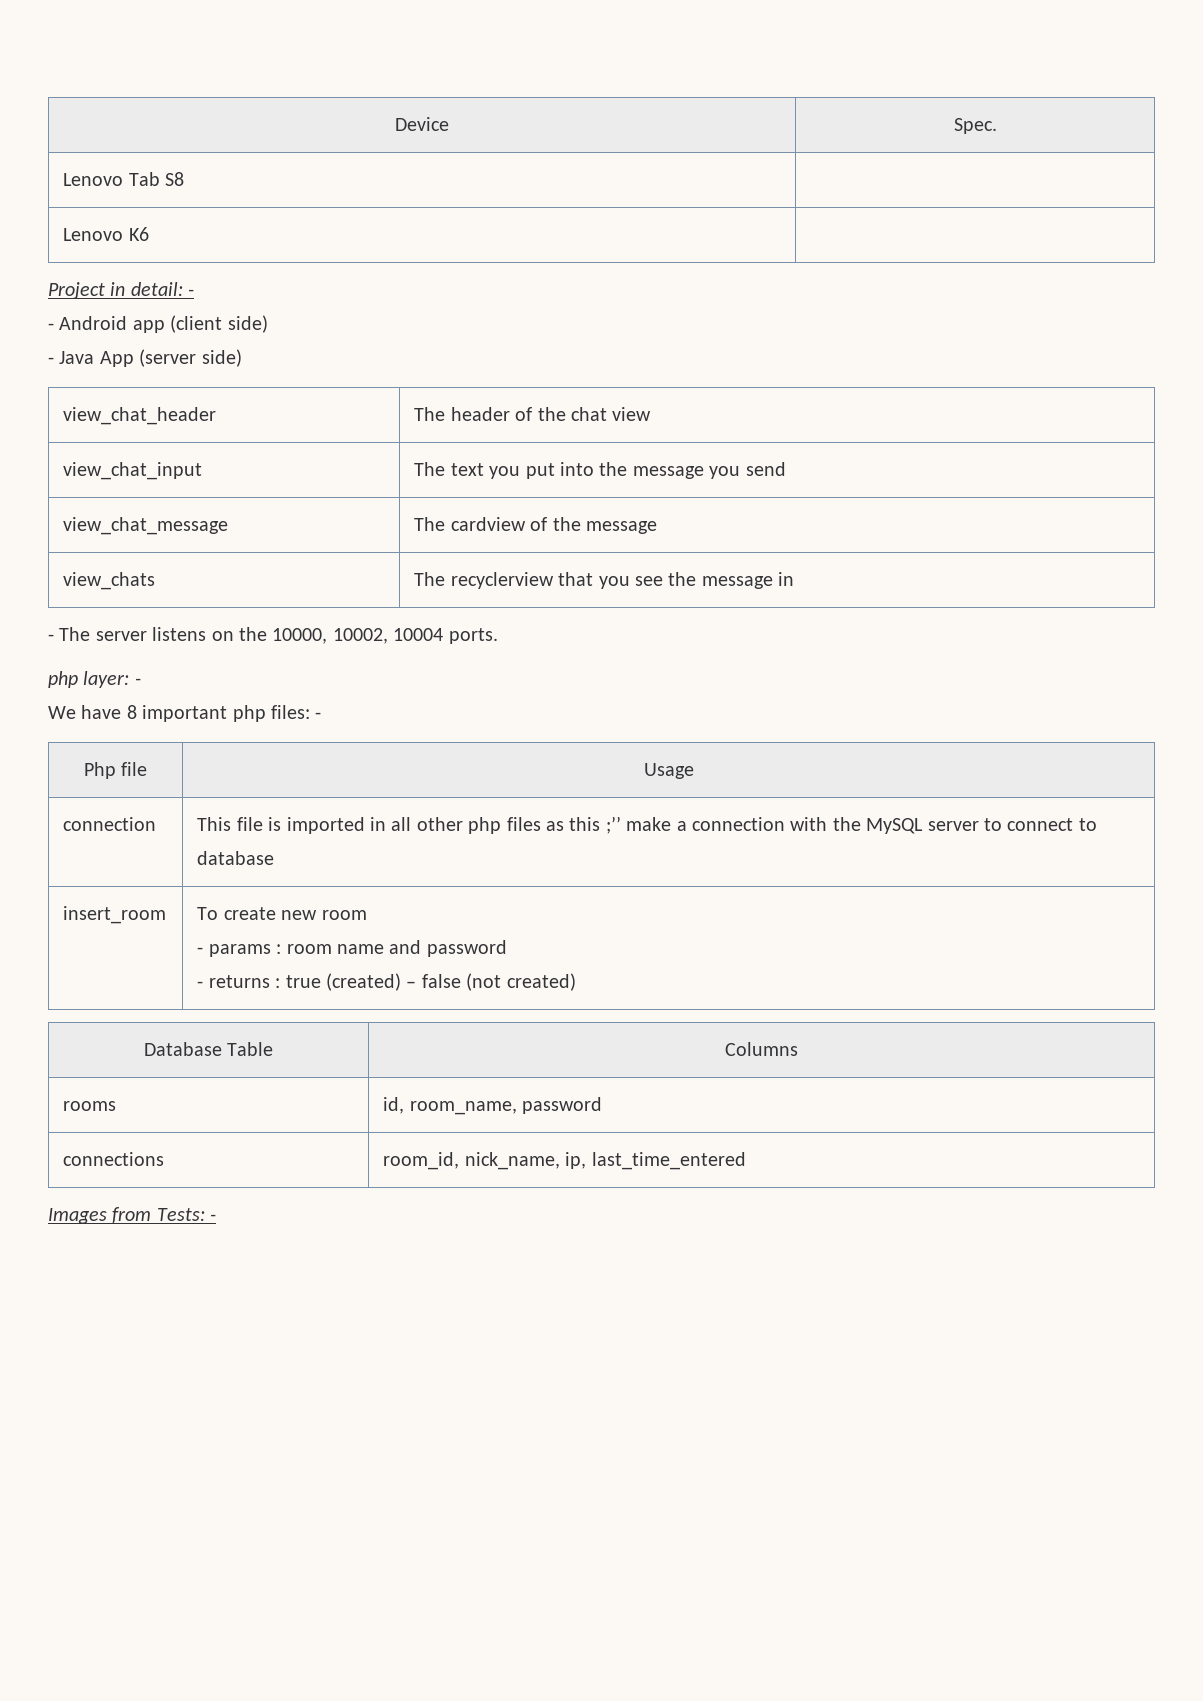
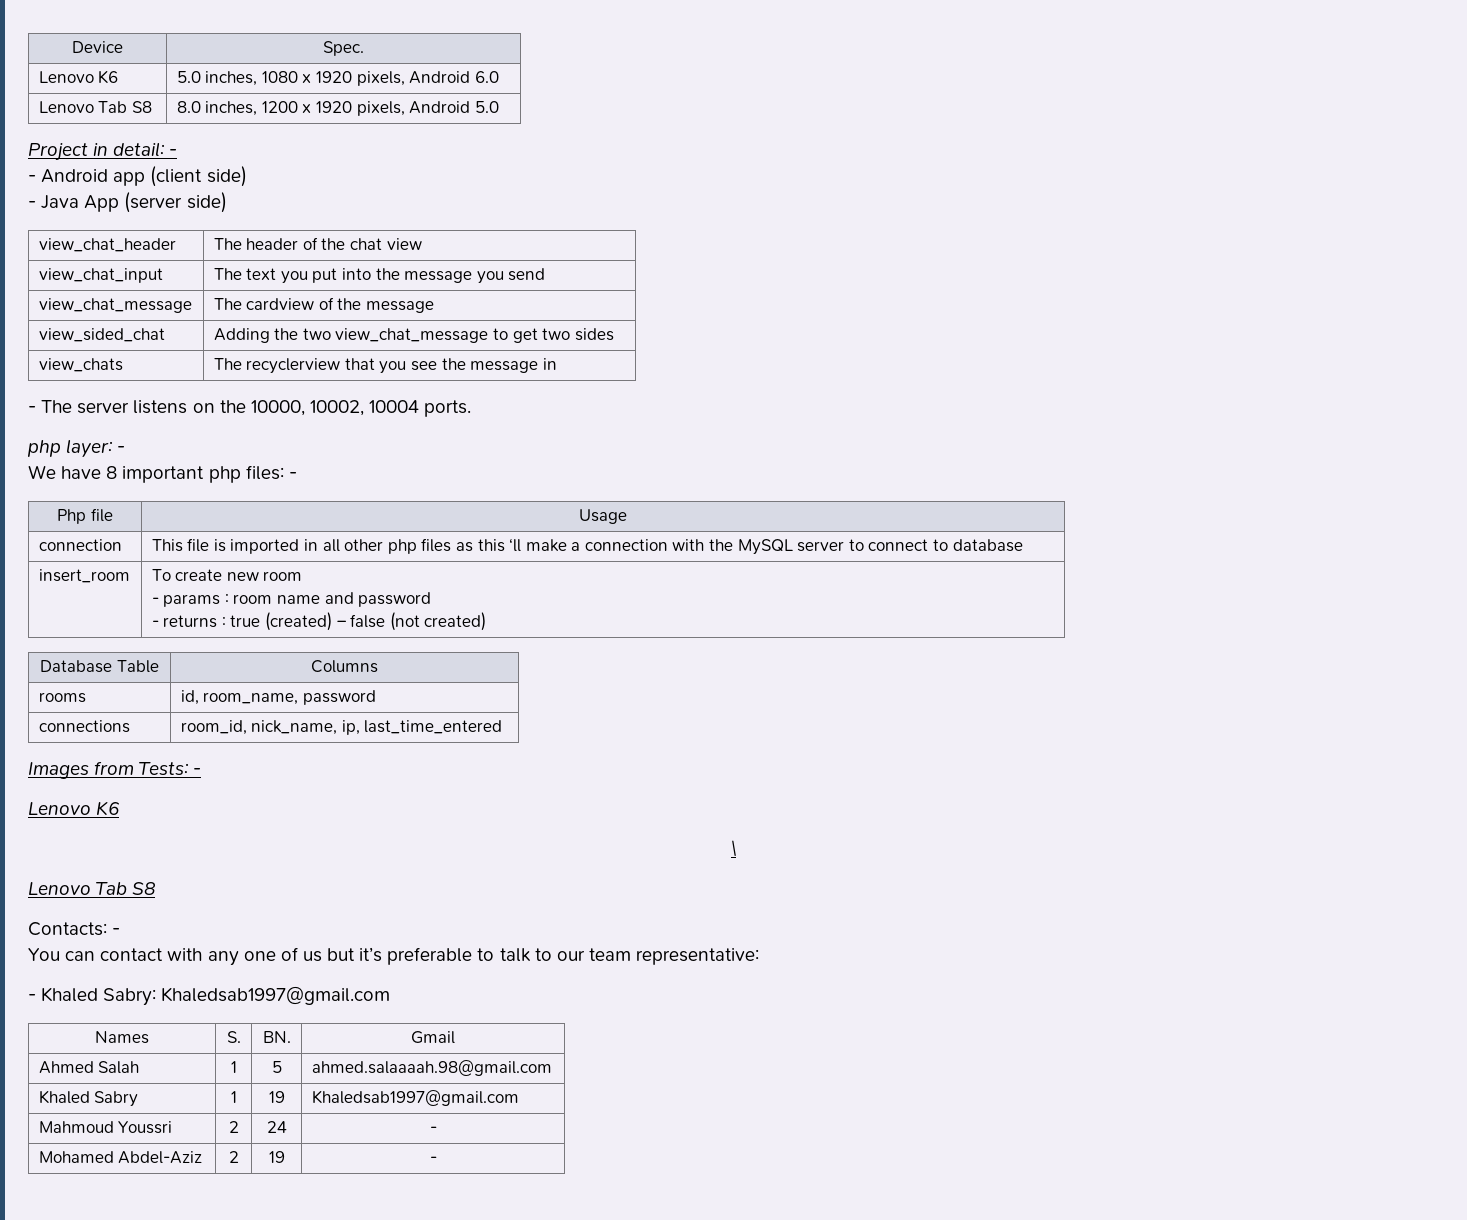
[128,172,185,186] [63,227,149,241] Tab S8 | // Lenovo K6 | -> [98,70,119,84] [176,71,499,86] [38,101,152,113] [176,101,499,116] K6 | 5.0 inches, 1080 x 1920 pixels, Android 6.0 // Lenovo Tab S8 | 8.0 inches, 1200 x 1920 pixels, Android 5.0
(657, 527) none -> [38,328,165,342] [213,328,614,343] // view_sided_chat | Adding the two view_chat_message to get two sides
[605,816,621,834] ;’’ -> [509,538,522,552] ‘ll
(217, 1217) none -> [28,802,121,815] [731,840,736,857] [28,882,157,895] [28,922,121,936] [28,947,760,966] [28,986,391,1006] [95,1031,149,1044] [226,1031,241,1043] [262,1031,291,1043] [410,1031,455,1044] [38,1061,140,1074] [230,1061,237,1073] [271,1061,282,1073] [311,1060,552,1076] [38,1090,139,1107] [230,1091,237,1103] [268,1091,285,1103] [311,1090,519,1106] [38,1121,173,1134] [228,1121,239,1133] [266,1121,287,1133] [429,1126,437,1133] [38,1151,203,1164] [228,1151,239,1163] [268,1151,285,1163] [429,1156,437,1163] // Lenovo K6 // \ // Lenovo Tab S8 // Contacts: - // You can contact with any one of us but it’s preferable to talk to our team representative: // - Khaled Sabry: Khaledsab1997@gmail.com // Names | S. | BN. | Gmail // Ahmed Salah | 1 | 5 | ahmed.salaaaah.98@gmail.com // Khaled Sabry | 1 | 19 | Khaledsab1997@gmail.com // Mahmoud Youssri | 2 | 24 | - // Mohamed Abdel-Aziz | 2 | 19 | -

